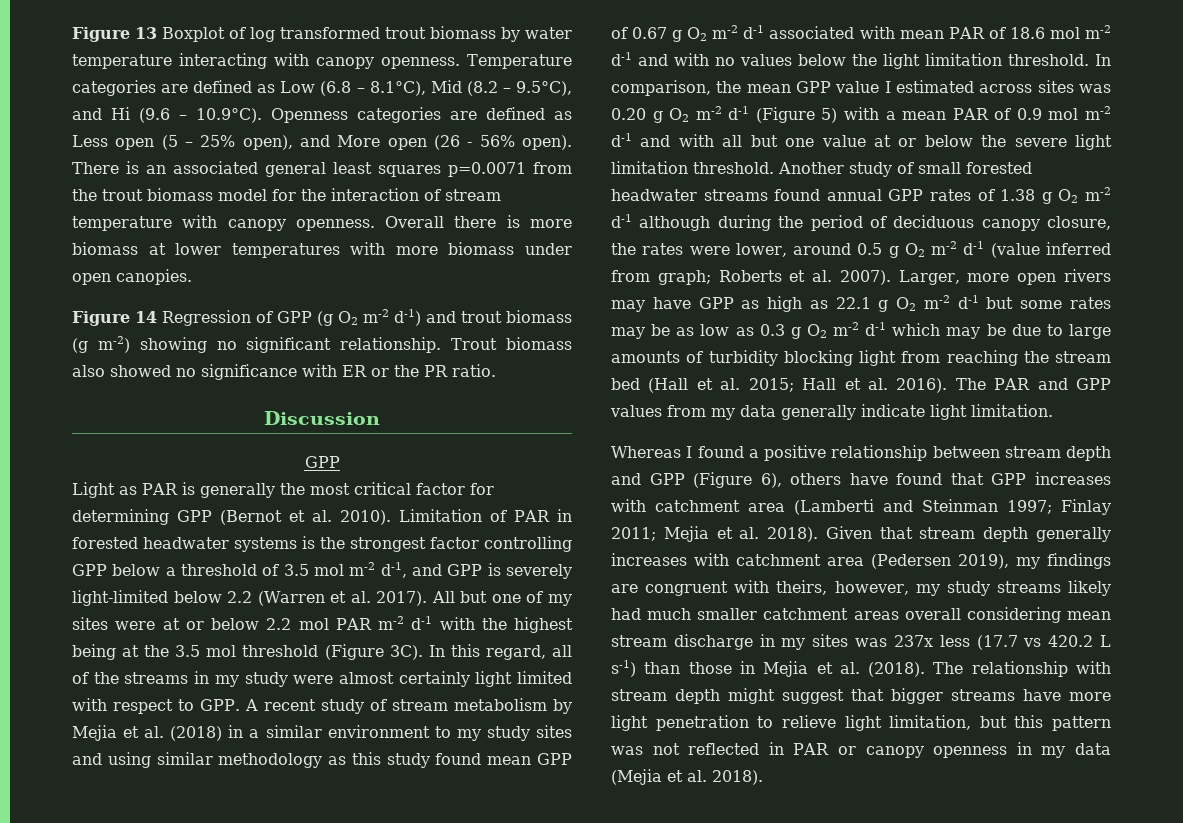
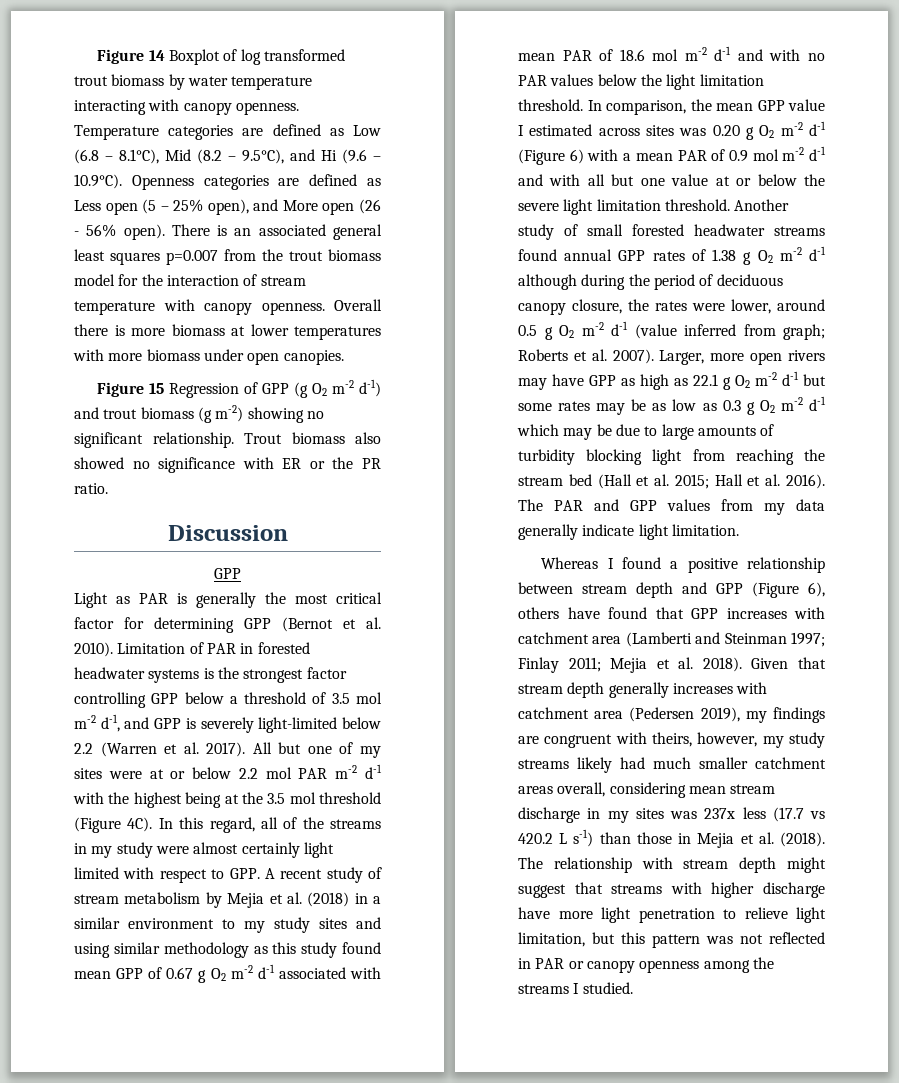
[72,27,157,42] Figure 13 -> [97,49,165,64] Figure 14
[448,162,526,177] p=0.0071 -> [166,250,218,265] p=0.007
[135,311,157,323] 14 -> [149,383,165,394] 15
[389,645,423,660] 3C). -> [127,817,153,832] 4C).
(735, 61) none -> [518,75,547,86] PAR
[821,108,838,123] 5) -> [569,149,584,164] 6)
[904,608,961,620] overall -> [557,782,606,797] overall,
[891,688,1015,704] bigger streams -> [611,882,825,898] streams with higher discharge
[1016,742,1111,758] [611,769,763,785] in my data (Mejia et al. 2018). -> [703,957,774,973] [518,982,633,994] among the streams I studied.

